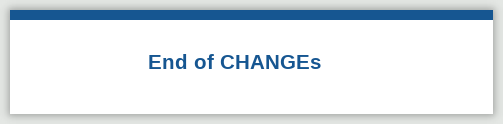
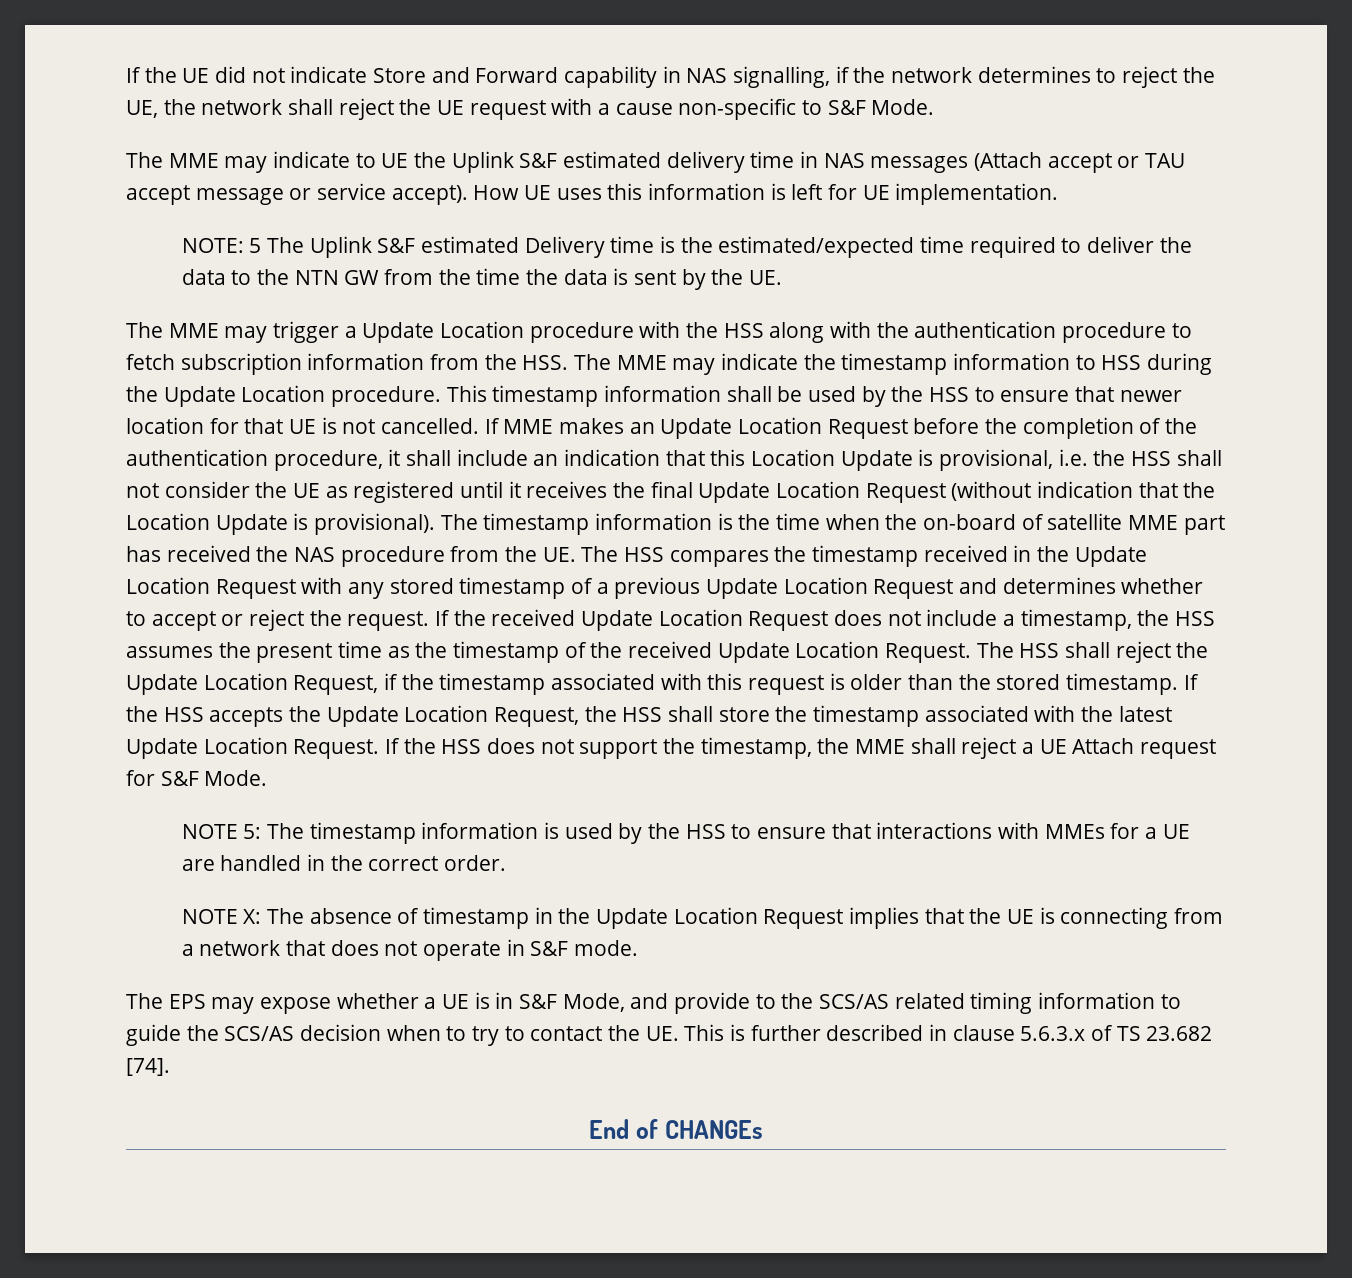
(147, 61) none -> [126,66,1215,88] [126,98,935,120] [126,151,1186,173] [126,183,1059,205] [181,236,1192,258] [181,268,782,290] [126,321,1192,343] [126,353,1213,375] [126,385,1182,407] [126,417,1198,439] [126,449,1222,471] [126,481,1216,503] [126,513,1225,535] [126,545,1147,567] [126,577,1204,599] [126,609,1216,631] [126,641,1209,663] [126,673,1199,695] [126,705,1172,727] [126,737,1217,759] [126,770,268,786] [181,822,1190,844] [181,854,506,871] [181,907,1223,929] [181,939,638,961] [126,992,1181,1014] [126,1024,1213,1046] [126,1058,170,1076] If the UE did not indicate Store and Forward capability in NAS signalling, if the network determines to reject the UE, the network shall reject the UE request with a cause non-specific to S&F Mode. // The MME may indicate to UE the Uplink S&F estimated delivery time in NAS messages (Attach accept or TAU accept message or service accept). How UE uses this information is left for UE implementation. // NOTE: 5 The Uplink S&F estimated Delivery time is the estimated/expected time required to deliver the data to the NTN GW from the time the data is sent by the UE. // The MME may trigger a Update Location procedure with the HSS along with the authentication procedure to fetch subscription information from the HSS. The MME may indicate the timestamp information to HSS during the Update Location procedure. This timestamp information shall be used by the HSS to ensure that newer location for that UE is not cancelled. If MME makes an Update Location Request before the completion of the authentication procedure, it shall include an indication that this Location Update is provisional, i.e. the HSS shall not consider the UE as registered until it receives the final Update Location Request (without indication that the Location Update is provisional). The timestamp information is the time when the on-board of satellite MME part has received the NAS procedure from the UE. The HSS compares the timestamp received in the Update Location Request with any stored timestamp of a previous Update Location Request and determines whether to accept or reject the request. If the received Update Location Request does not include a timestamp, the HSS assumes the present time as the timestamp of the received Update Location Request. The HSS shall reject the Update Location Request, if the timestamp associated with this request is older than the stored timestamp. If the HSS accepts the Update Location Request, the HSS shall store the timestamp associated with the latest Update Location Request. If the HSS does not support the timestamp, the MME shall reject a UE Attach request for S&F Mode. // NOTE 5: The timestamp information is used by the HSS to ensure that interactions with MMEs for a UE are handled in the correct order. // NOTE X: The absence of timestamp in the Update Location Request implies that the UE is connecting from a network that does not operate in S&F mode. // The EPS may expose whether a UE is in S&F Mode, and provide to the SCS/AS related timing information to guide the SCS/AS decision when to try to contact the UE. This is further described in clause 5.6.3.x of TS 23.682 [74]. //

